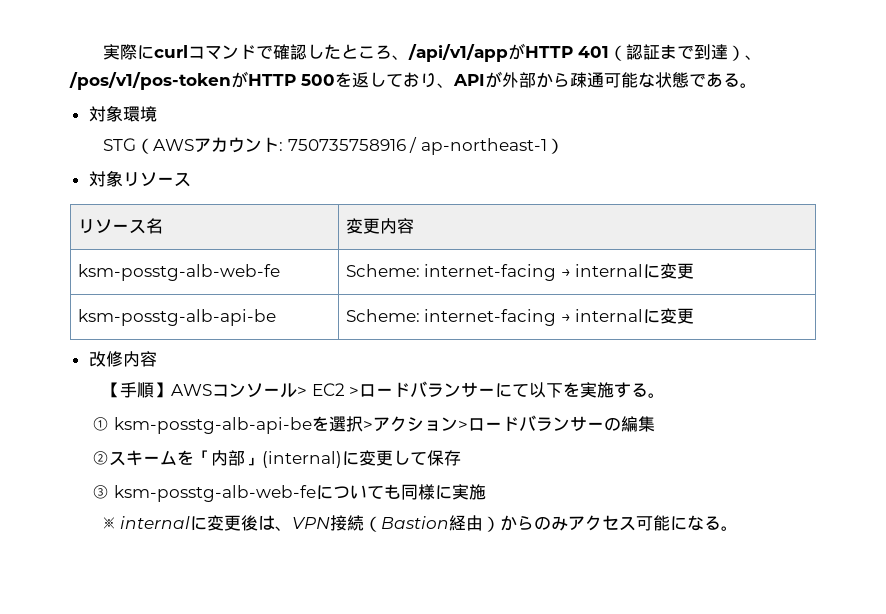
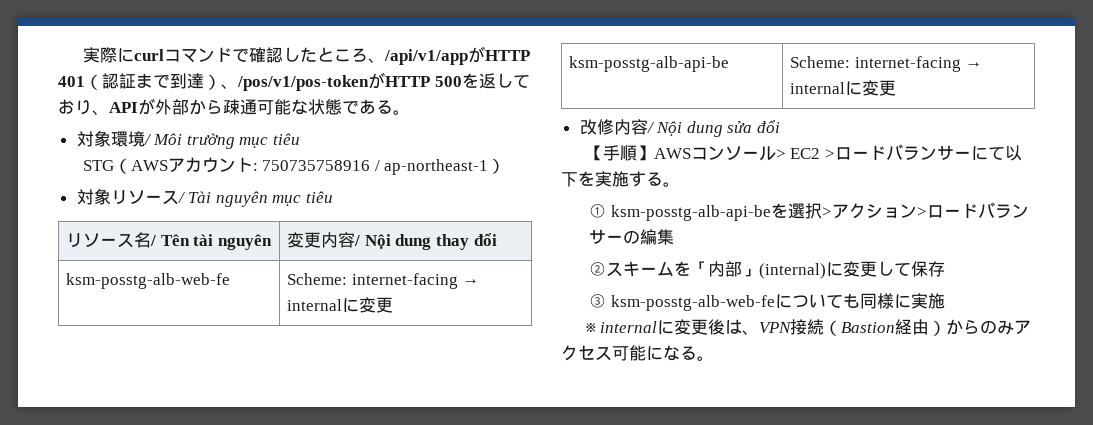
(157, 114) none -> [143,133,301,149] / Môi trường mục tiêu
[77,218,163,234] [345,218,414,234] // リソース名 | 変更内容 -> [177,191,334,207] [66,232,272,250] [287,232,497,250] / Tài nguyên mục tiêu // リソース名/ Tên tài nguyên | 変更内容/ Nội dung thay đổi
(157, 359) none -> [646,120,781,137] / Nội dung sửa đổi

